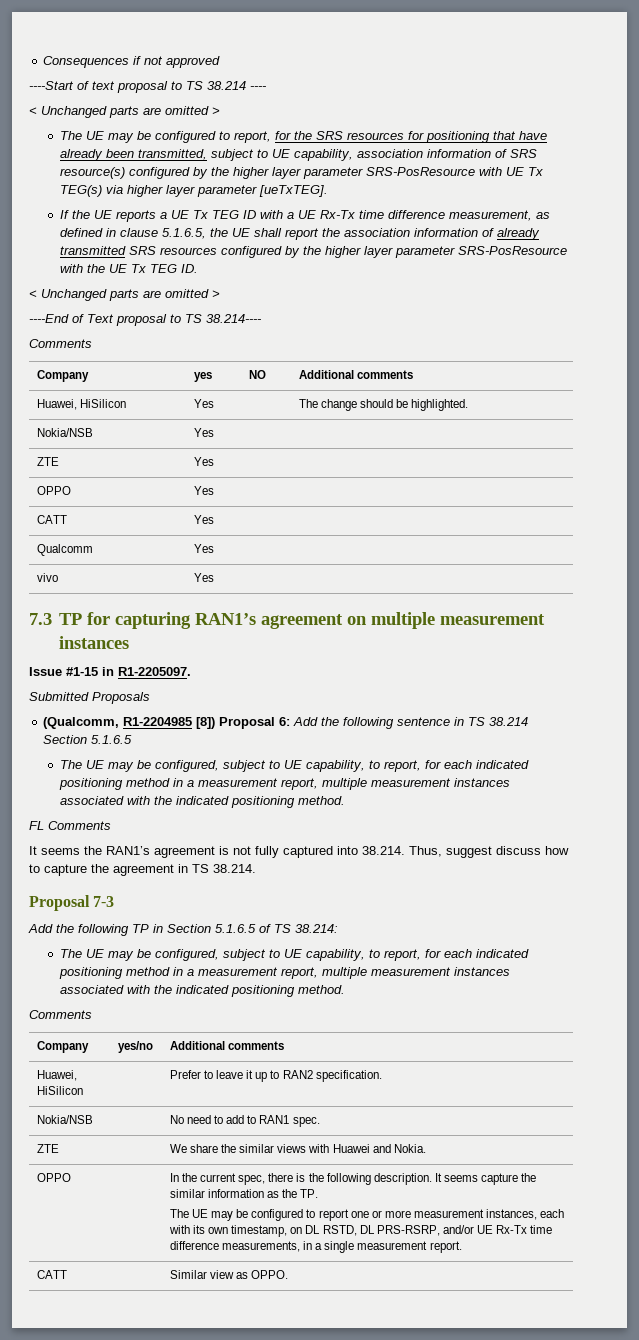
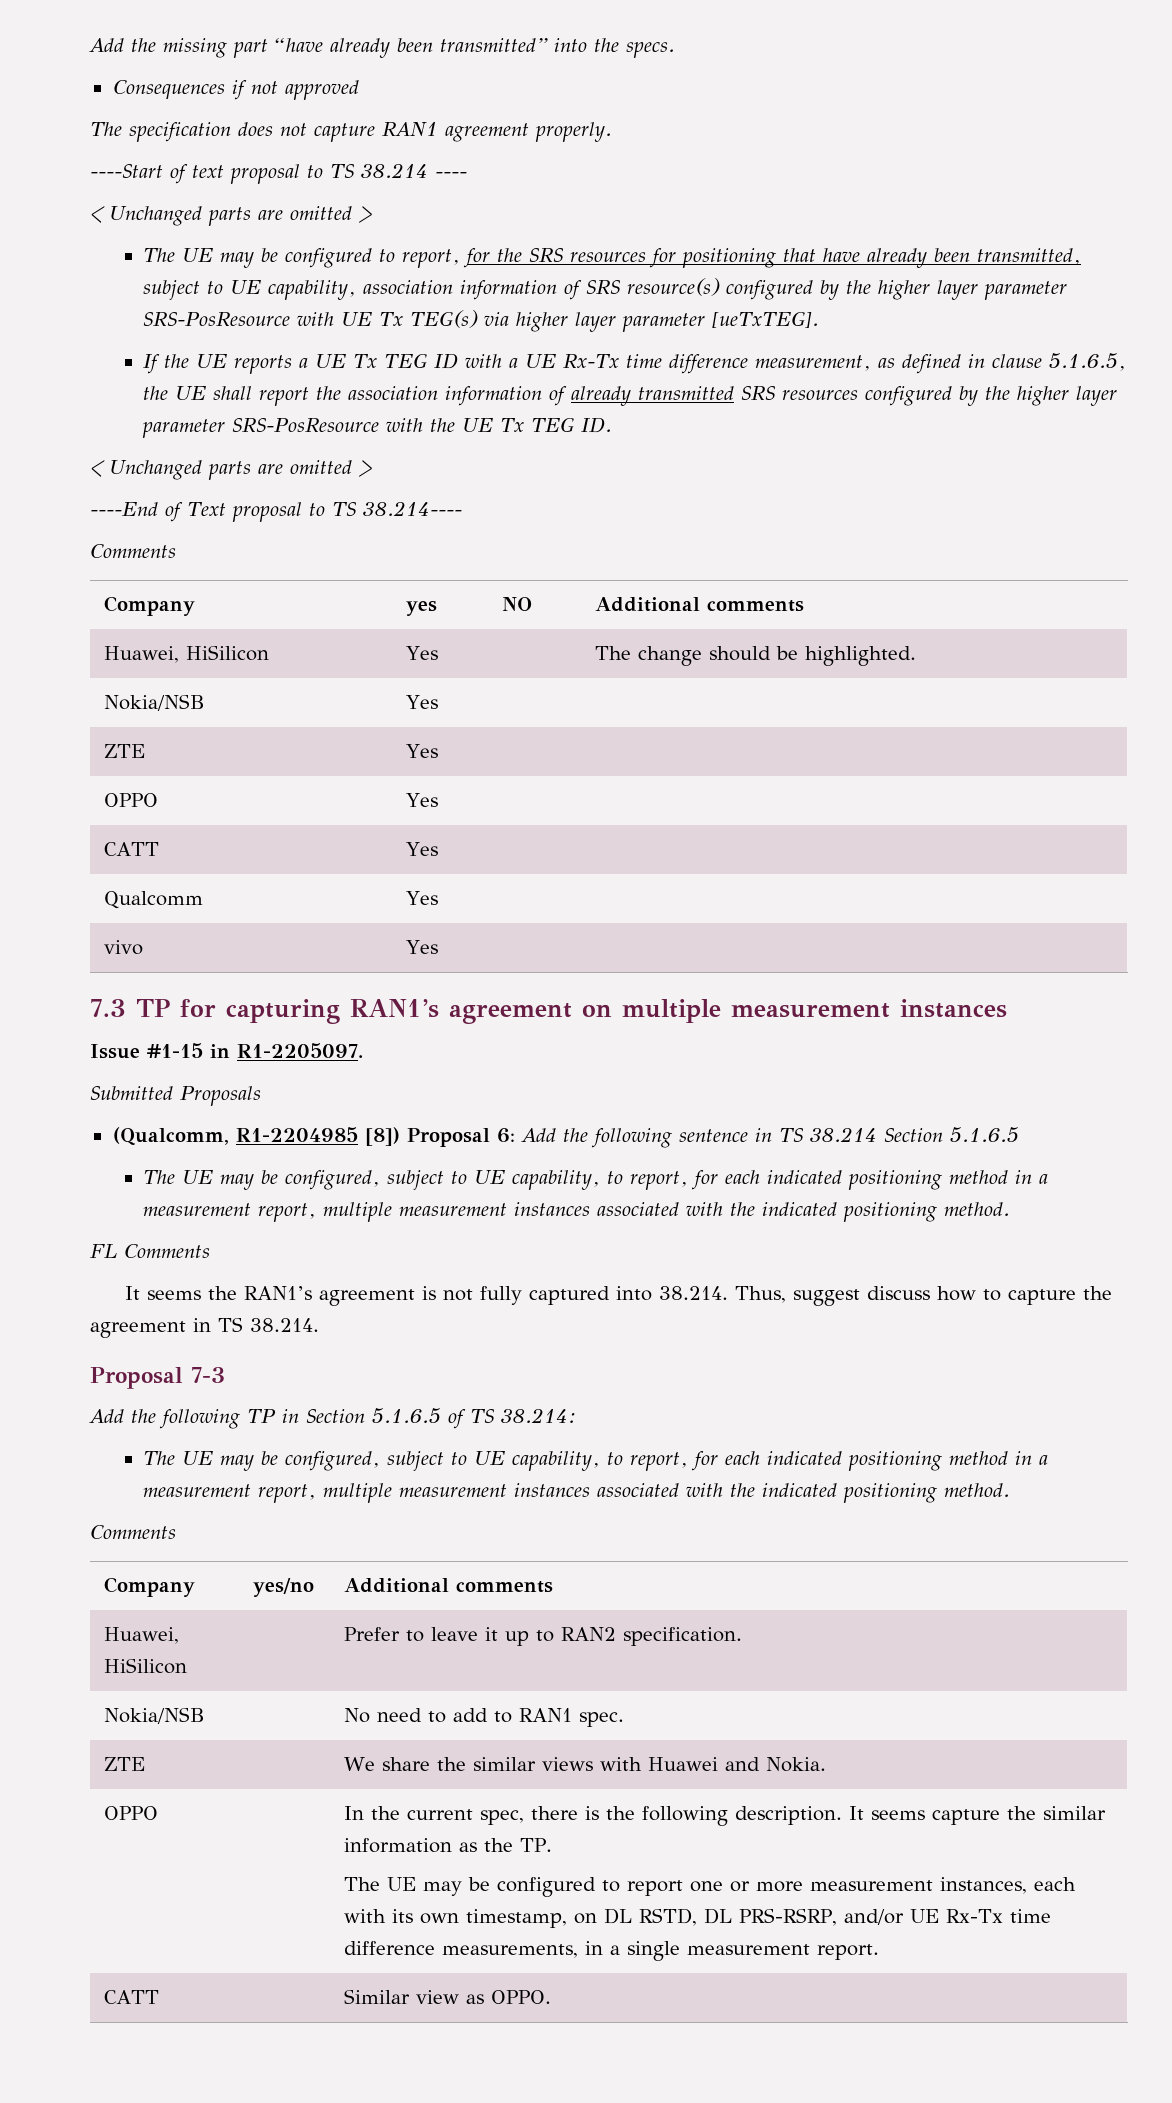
[43,56,221,68] Consequences if not approved -> [89,38,675,58] [112,80,359,100] [90,122,613,142] Add the missing part “have already been transmitted” into the specs. // Consequences if not approved // The specification does not capture RAN1 agreement properly.

